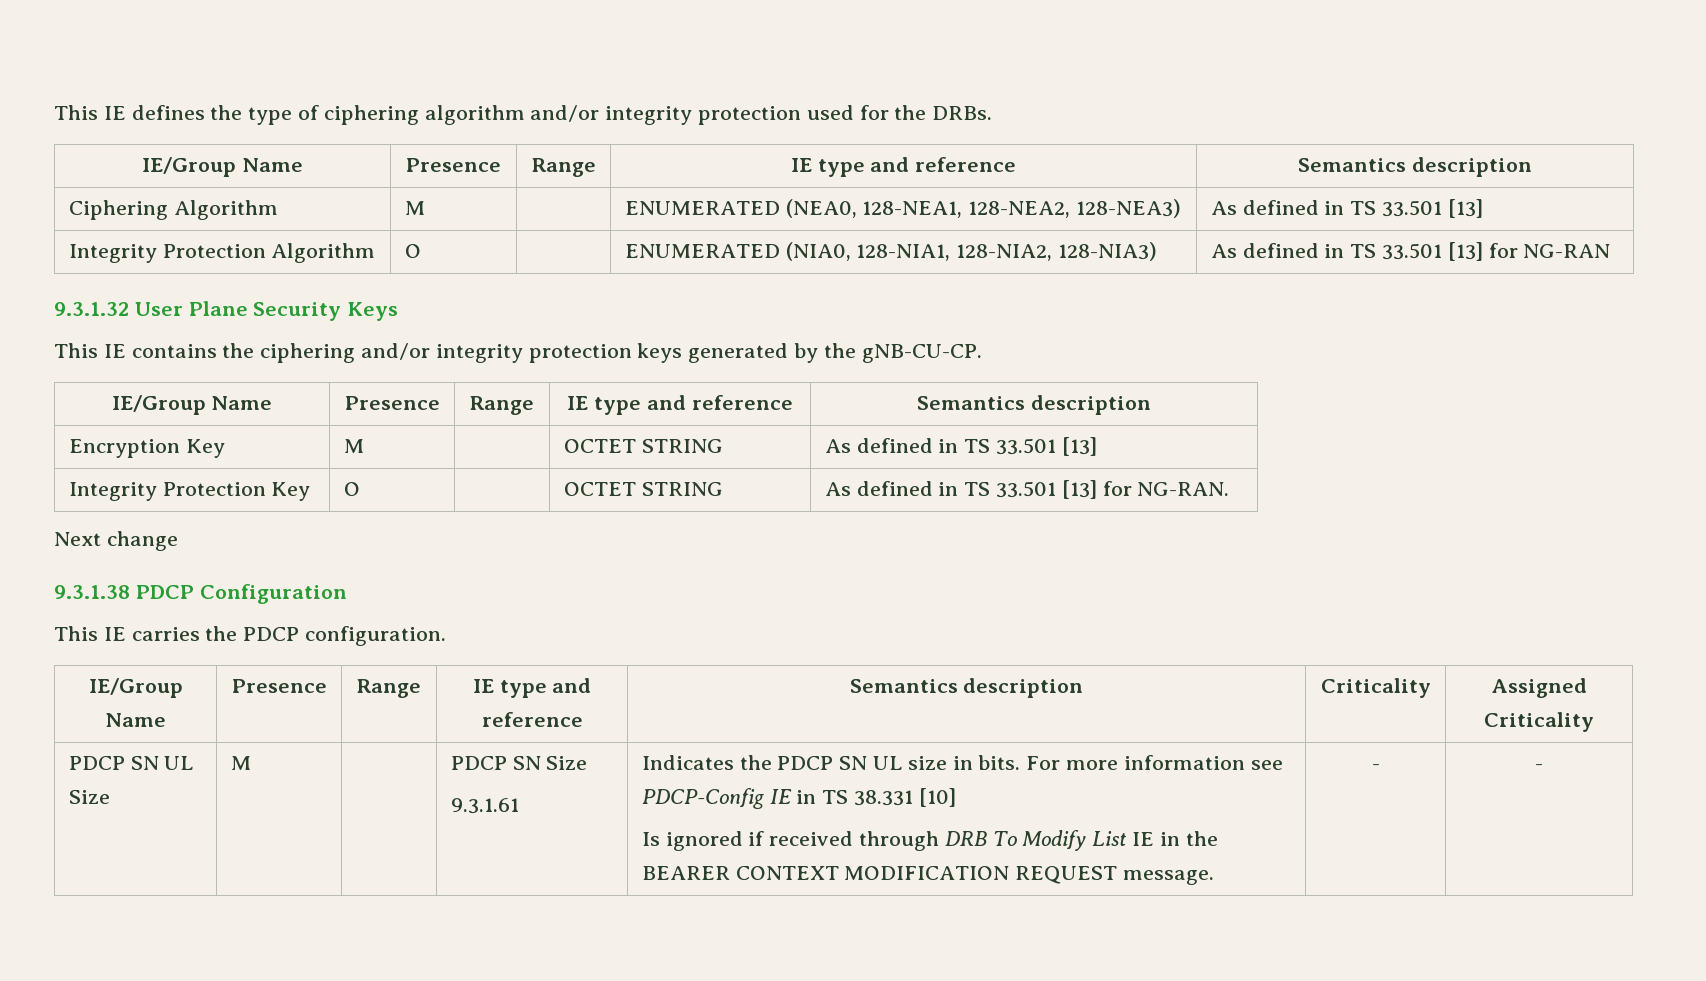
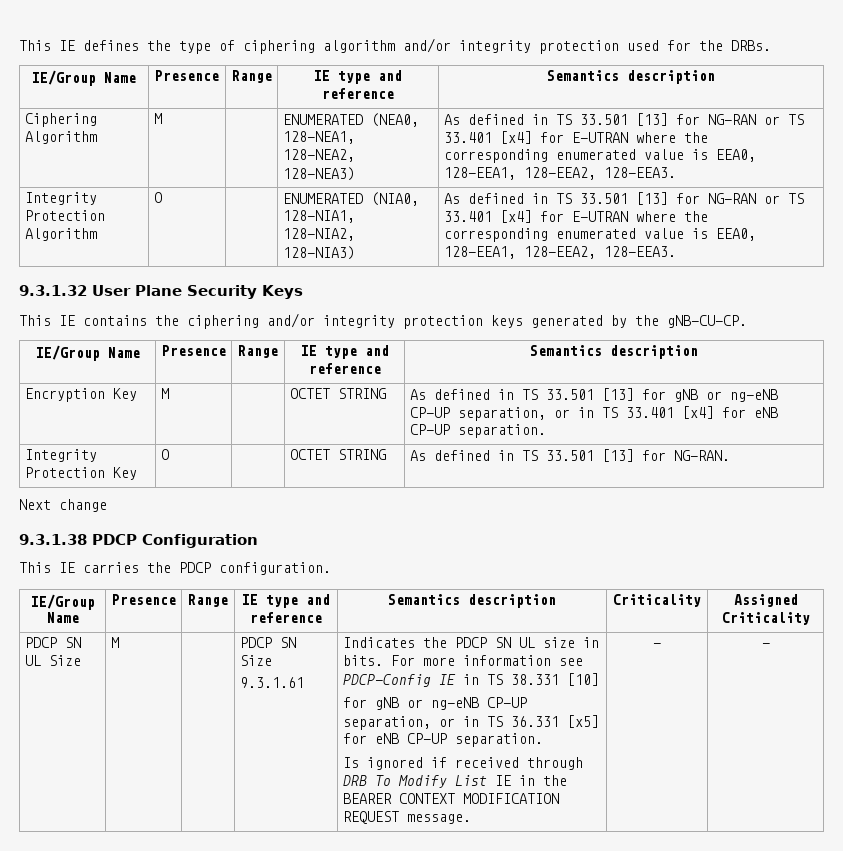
(1483, 208) none -> [675,114,804,125] [443,131,708,144] [443,149,756,163] [443,167,676,180] for NG-RAN or TS 33.401 [x4] for E-UTRAN where the corresponding enumerated value is EEA0, 128-EEA1, 128-EEA2, 128-EEA3.
(1611, 251) none -> [763,193,804,204] [443,210,708,223] [443,228,756,242] [443,246,676,259] or TS 33.401 [x4] for E-UTRAN where the corresponding enumerated value is EEA0, 128-EEA1, 128-EEA2, 128-EEA3.
(1097, 446) none -> [641,389,778,402] [409,406,778,421] [409,424,546,438] for gNB or ng-eNB CP-UP separation, or in TS 33.401 [x4] for eNB CP-UP separation.
(956, 797) none -> [342,697,527,710] [342,715,599,730] [342,733,543,747] // for gNB or ng-eNB CP-UP separation, or in TS 36.331 [x5] for eNB CP-UP separation.

